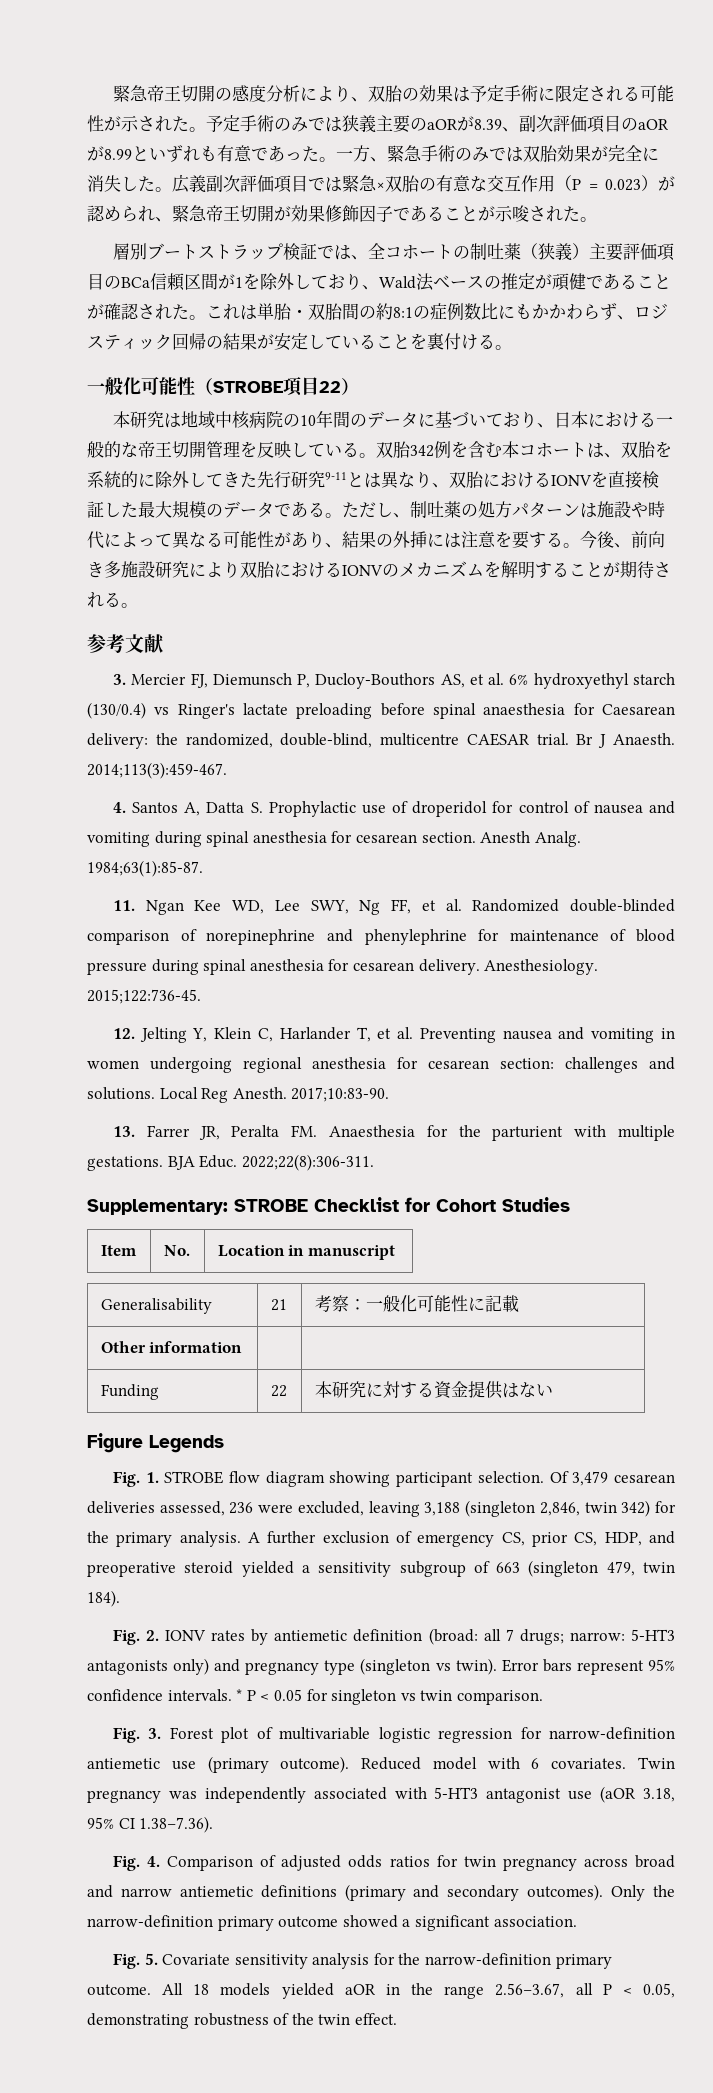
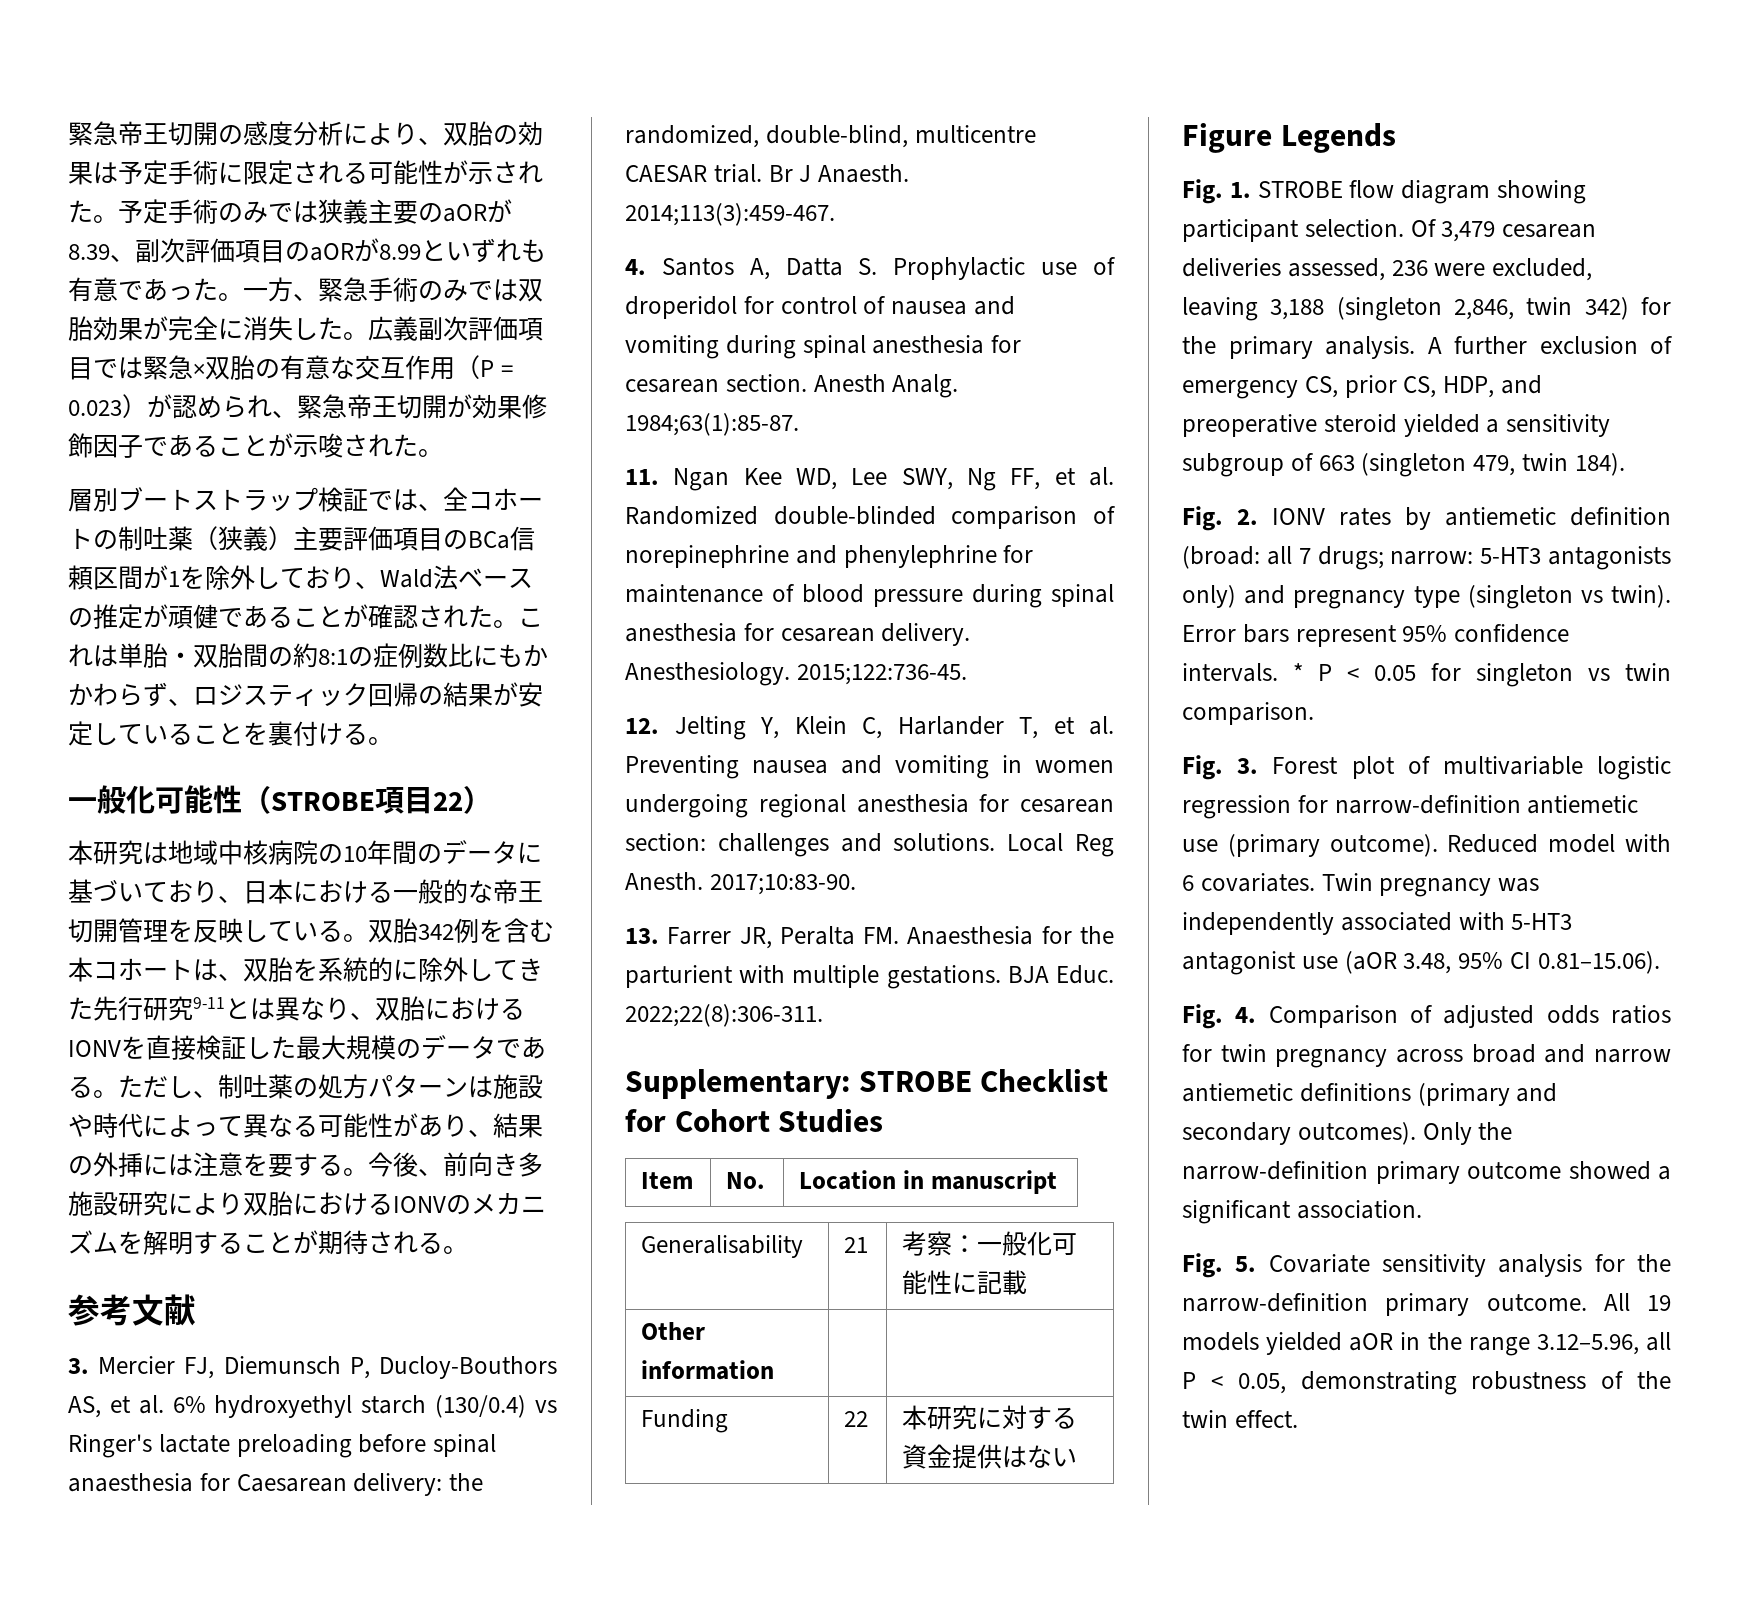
[642,1788,675,1802] 3.18, -> [1403,953,1452,974] 3.48,
[139,1816,214,1833] 1.38–7.36). -> [1537,951,1660,974] 0.81–15.06).
[193,1984,210,1995] 18 -> [1647,1295,1671,1311] 19
[495,1983,565,1998] 2.56–3.67, -> [1536,1334,1639,1355] 3.12–5.96,

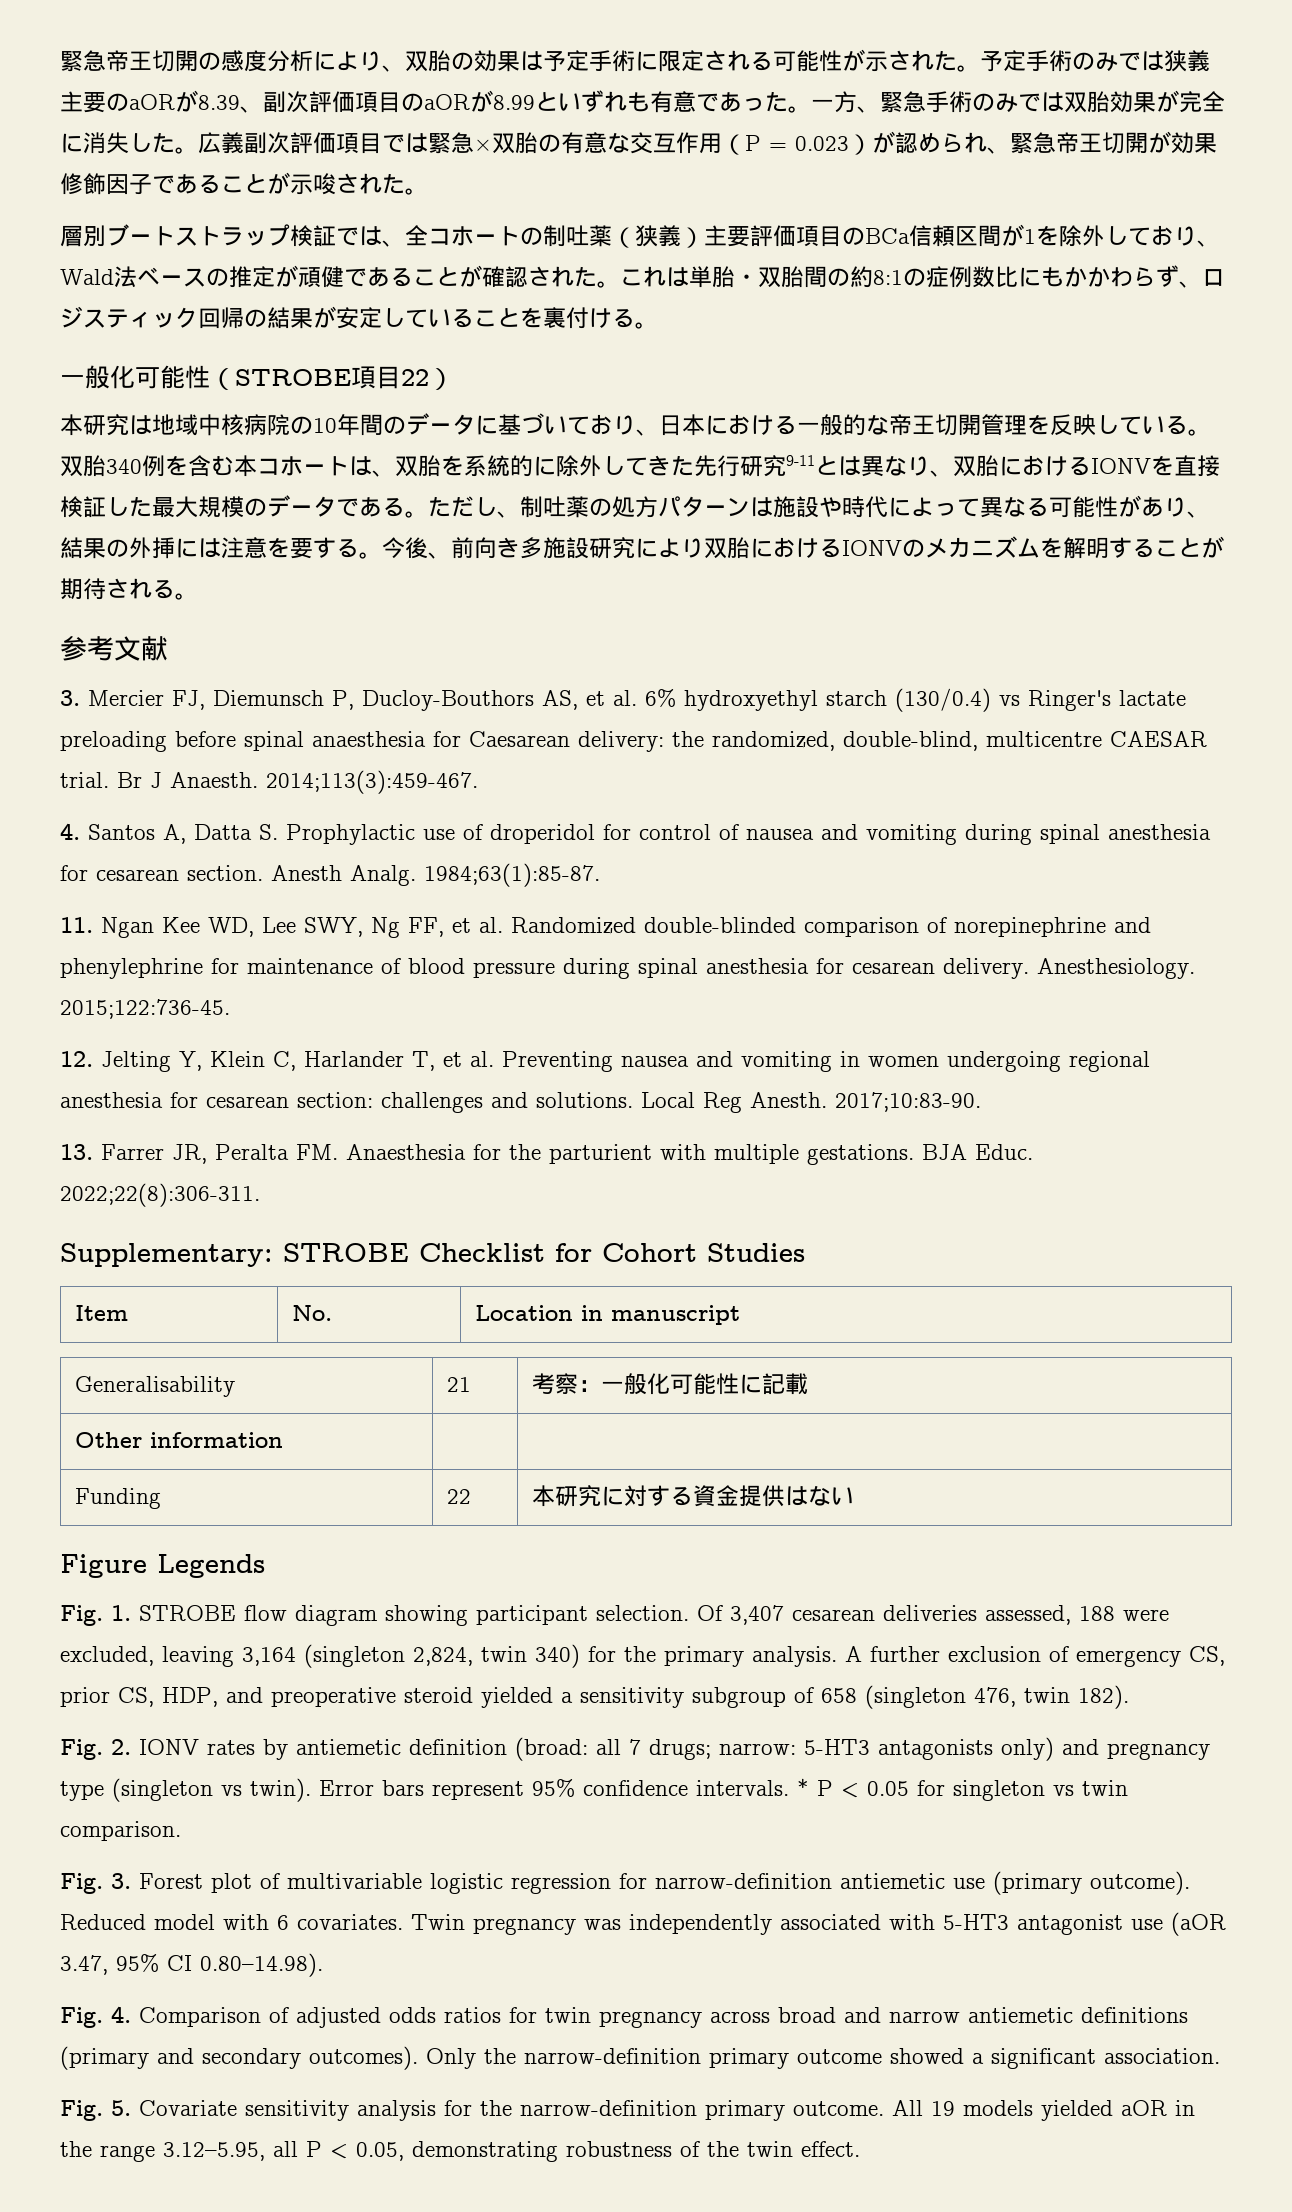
[418,924,454,940] 342 -> [106,459,142,474] 340
[1441,221,1496,242] 3,479 -> [730,1605,784,1625] 3,407
[1391,260,1428,276] 236 -> [1079,1606,1115,1621] 188
[1270,297,1629,321] 3,188 (singleton 2,846, twin 342) -> [242,1644,580,1668] 3,164 (singleton 2,824, twin 340)
[1318,453,1625,477] 663 (singleton 479, twin 184). -> [821,1685,1129,1709] 658 (singleton 476, twin 182).
[1403,953,1452,974] 3.48, -> [60,1955,108,1975] 3.47,
[1537,951,1660,974] 0.81–15.06). -> [200,1953,323,1977] 0.80–14.98).
[1536,1334,1639,1355] 3.12–5.96, -> [163,2142,265,2161] 3.12–5.95,

